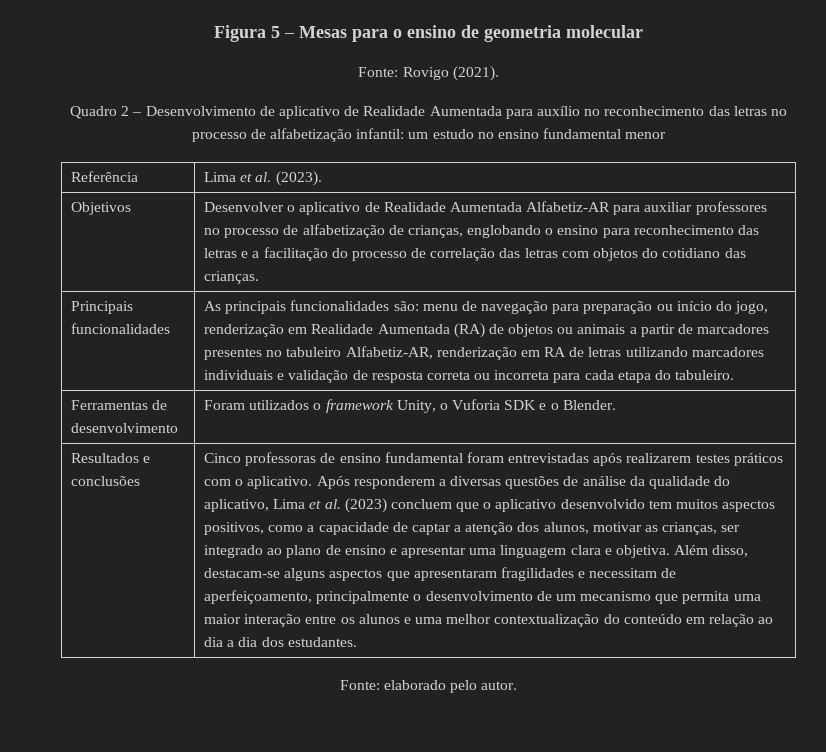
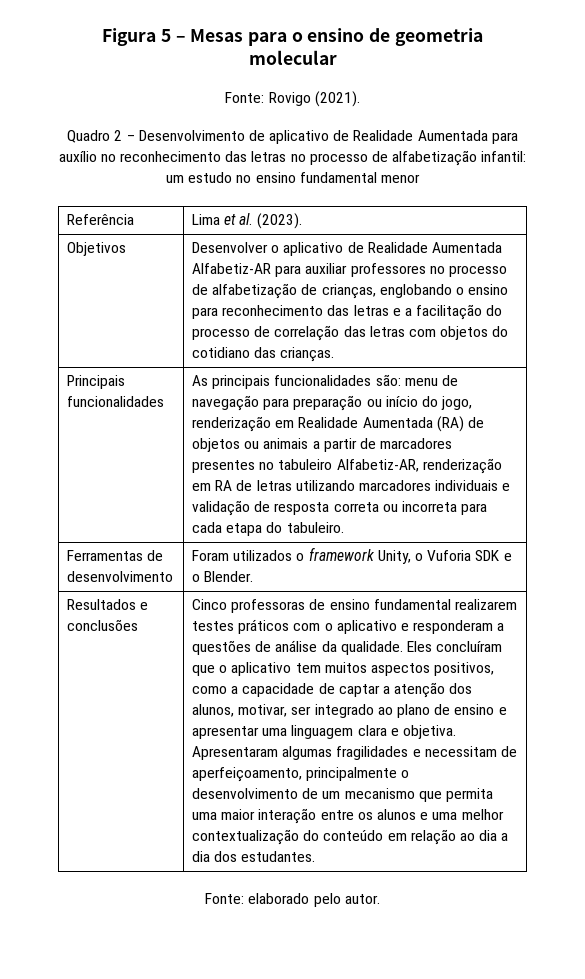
[466,452,623,466] foram entrevistadas após -> (451, 604) none
[247,476,731,489] [204,498,452,513] aplicativo. Após responderem a diversas questões de análise da qualidade do aplicativo, Lima et al. (2023) concluem -> [336,620,505,634] [192,640,503,655] aplicativo e responderam a questões de análise da qualidade. Eles concluíram
[560,499,645,509] desenvolvido -> (292, 669) none
[592,522,718,535] motivar as crianças, -> [238,704,288,717] motivar,
[674,545,749,557] [204,568,497,581] Além disso, destacam-se alguns aspectos que apresentaram -> [192,746,333,760] Apresentaram algumas

